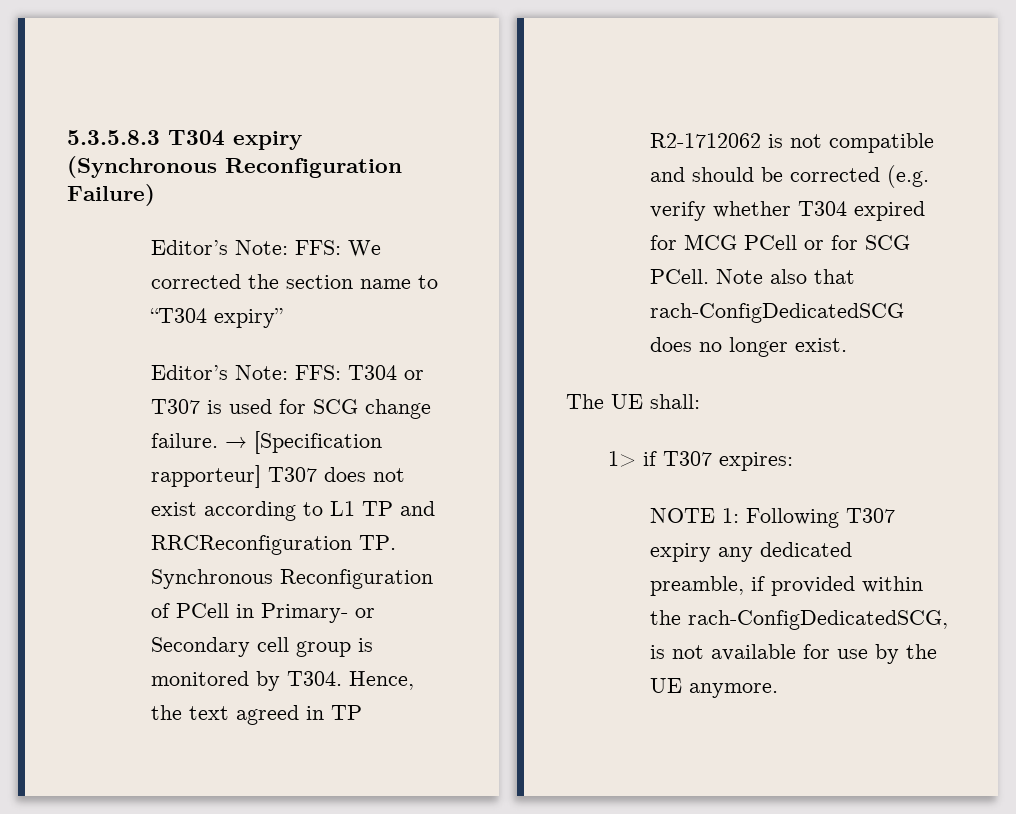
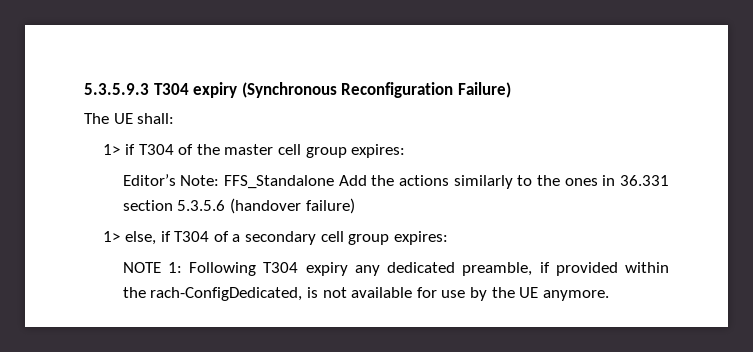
[67,130,160,145] 5.3.5.8.3 -> [84,83,149,95] 5.3.5.9.3
[151,240,382,257] [151,274,439,289] [150,308,284,328] [151,365,425,380] [151,399,432,419] [151,431,383,454] [151,465,406,488] [151,501,436,521] [151,535,397,555] [151,569,434,589] [151,603,376,623] [151,637,374,657] [151,671,415,691] [151,705,363,725] [650,133,935,153] [650,165,930,188] [650,201,926,221] [650,234,911,250] [650,269,856,284] [650,303,905,323] [650,337,848,357] // Editor’s Note: FFS: We corrected the section name to “T304 expiry” // Editor’s Note: FFS: T304 or T307 is used for SCG change failure. → [Specification rapporteur] T307 does not exist according to L1 TP and RRCReconfiguration TP. Synchronous Reconfiguration of PCell in Primary- or Secondary cell group is monitored by T304. Hence, the text agreed in TP R2-1712062 is not compatible and should be corrected (e.g. verify whether T304 expired for MCG PCell or for SCG PCell. Note also that rach-ConfigDedicatedSCG does no longer exist. -> (511, 90) none
[663,451,713,466] T307 -> [138,144,406,158] [122,174,669,189] [122,198,355,214] [103,231,390,245] T304 of the master cell group expires: // Editor’s Note: FFS_Standalone Add the actions similarly to the ones in 36.331 section 5.3.5.6 (handover failure) // 1> else, if T304 of a secondary cell group
[846,508,896,523] T307 -> [263,262,299,273] T304
[688,610,949,630] rach-ConfigDedicatedSCG, -> [150,287,303,301] rach-ConfigDedicated,

